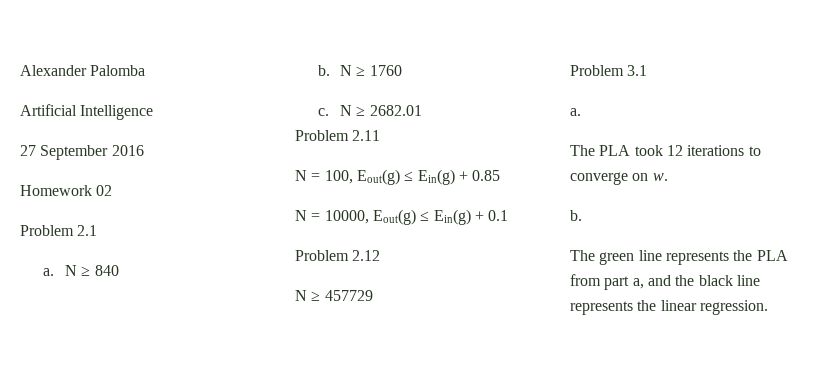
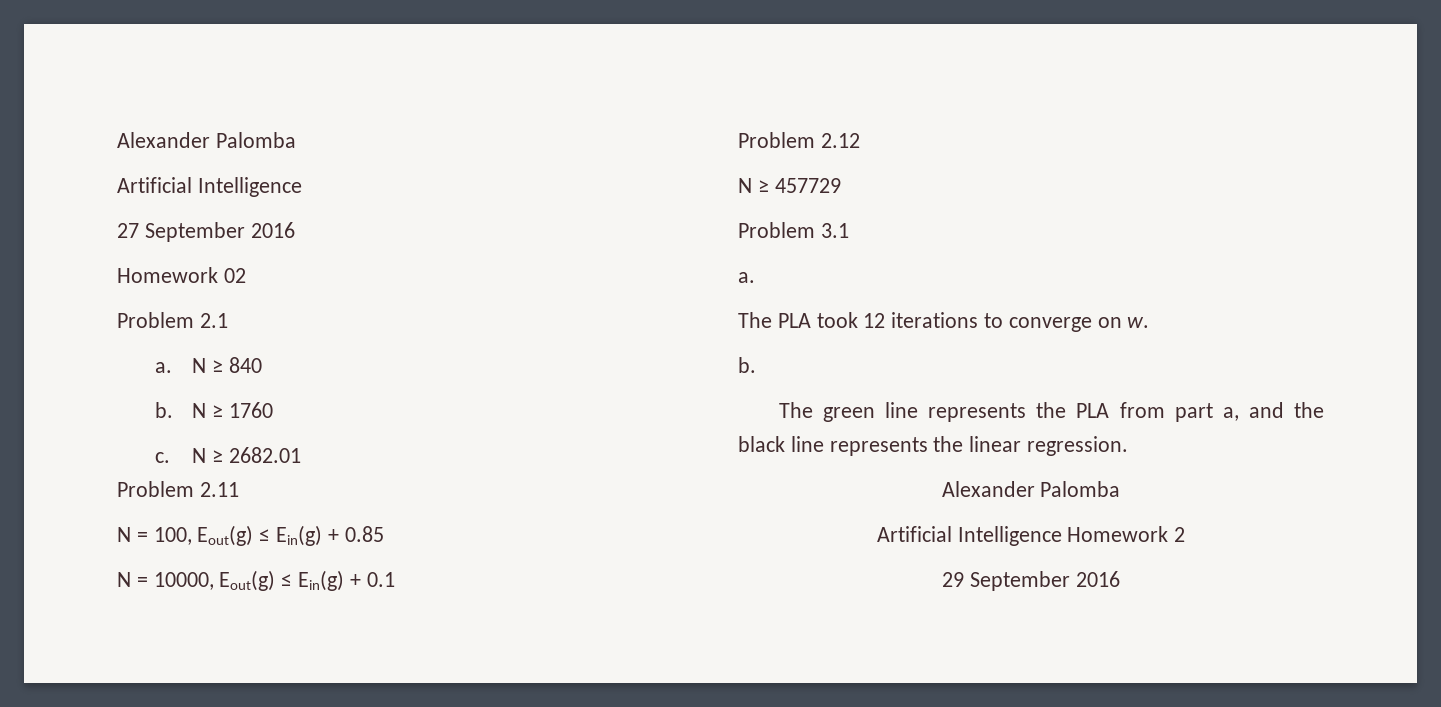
(768, 307) none -> [941,481,1121,497] [876,526,1186,546] [942,571,1120,591] // Alexander Palomba // Artificial Intelligence Homework 2 // 29 September 2016

